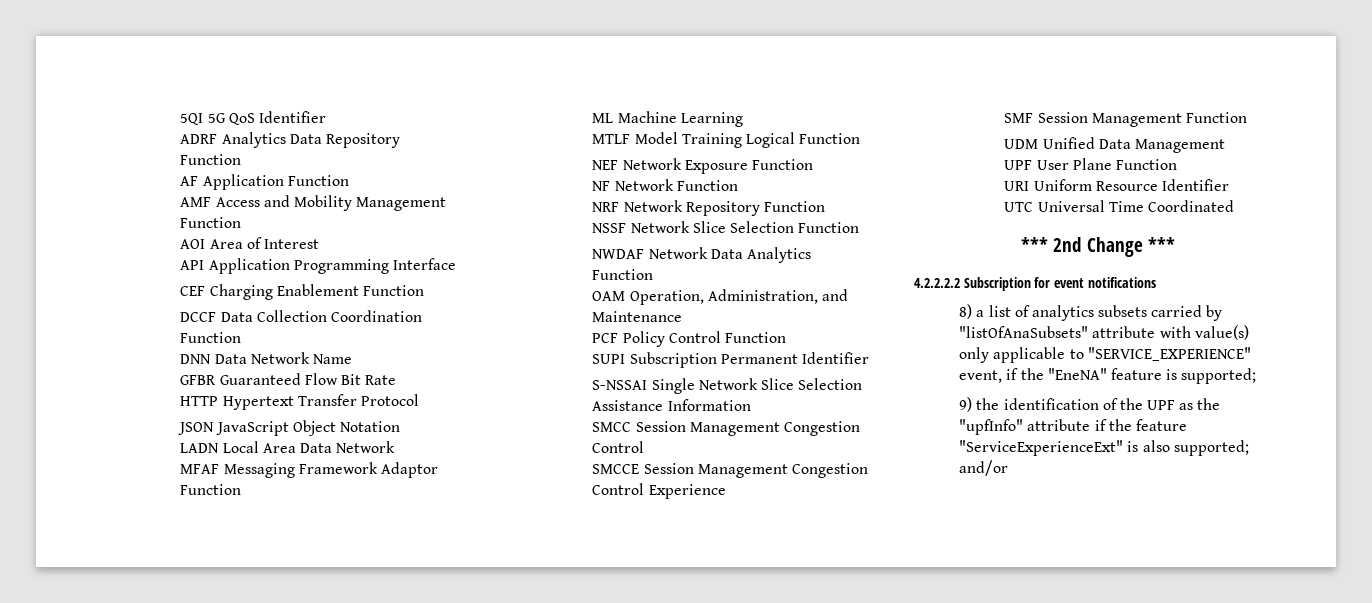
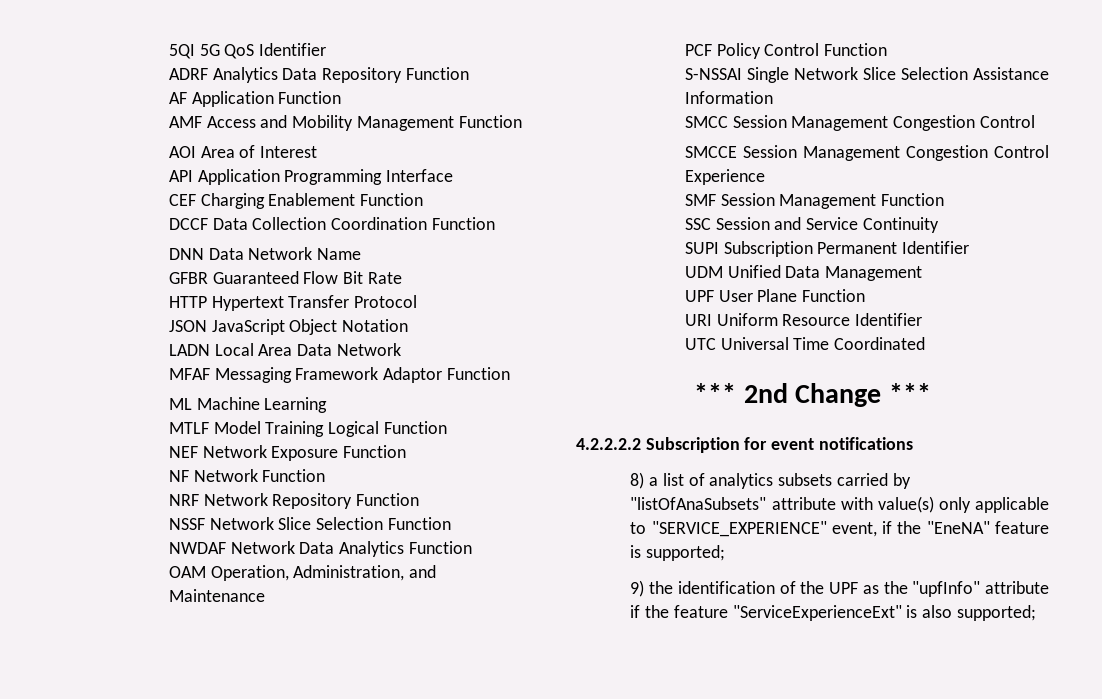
[592,352,869,368] // SUPI Subscription Permanent Identifier -> (888, 49) none
(1247, 117) none -> [684,217,939,233] [684,241,970,257] // SSC Session and Service Continuity // SUPI Subscription Permanent Identifier
[959,460,1009,476] and/or -> (1036, 613) none

